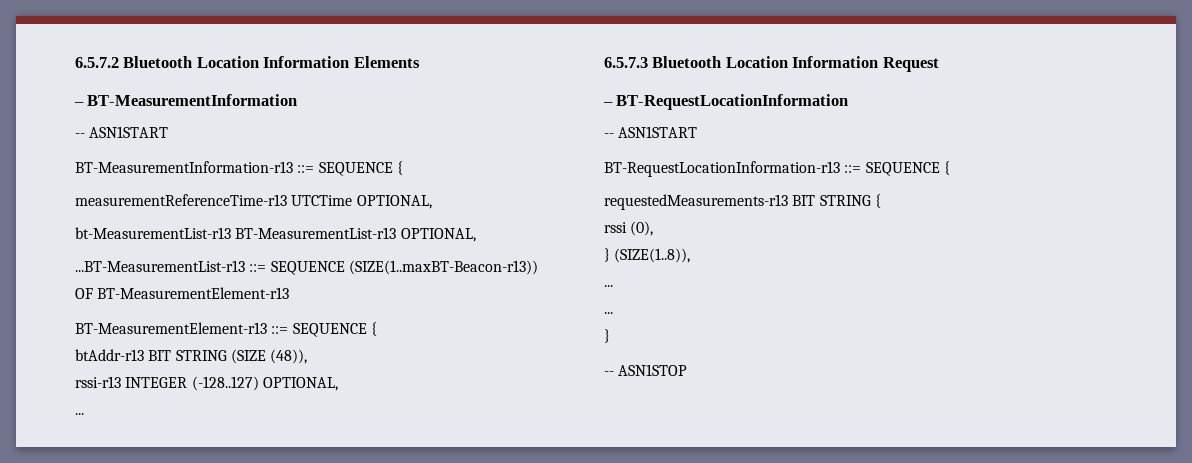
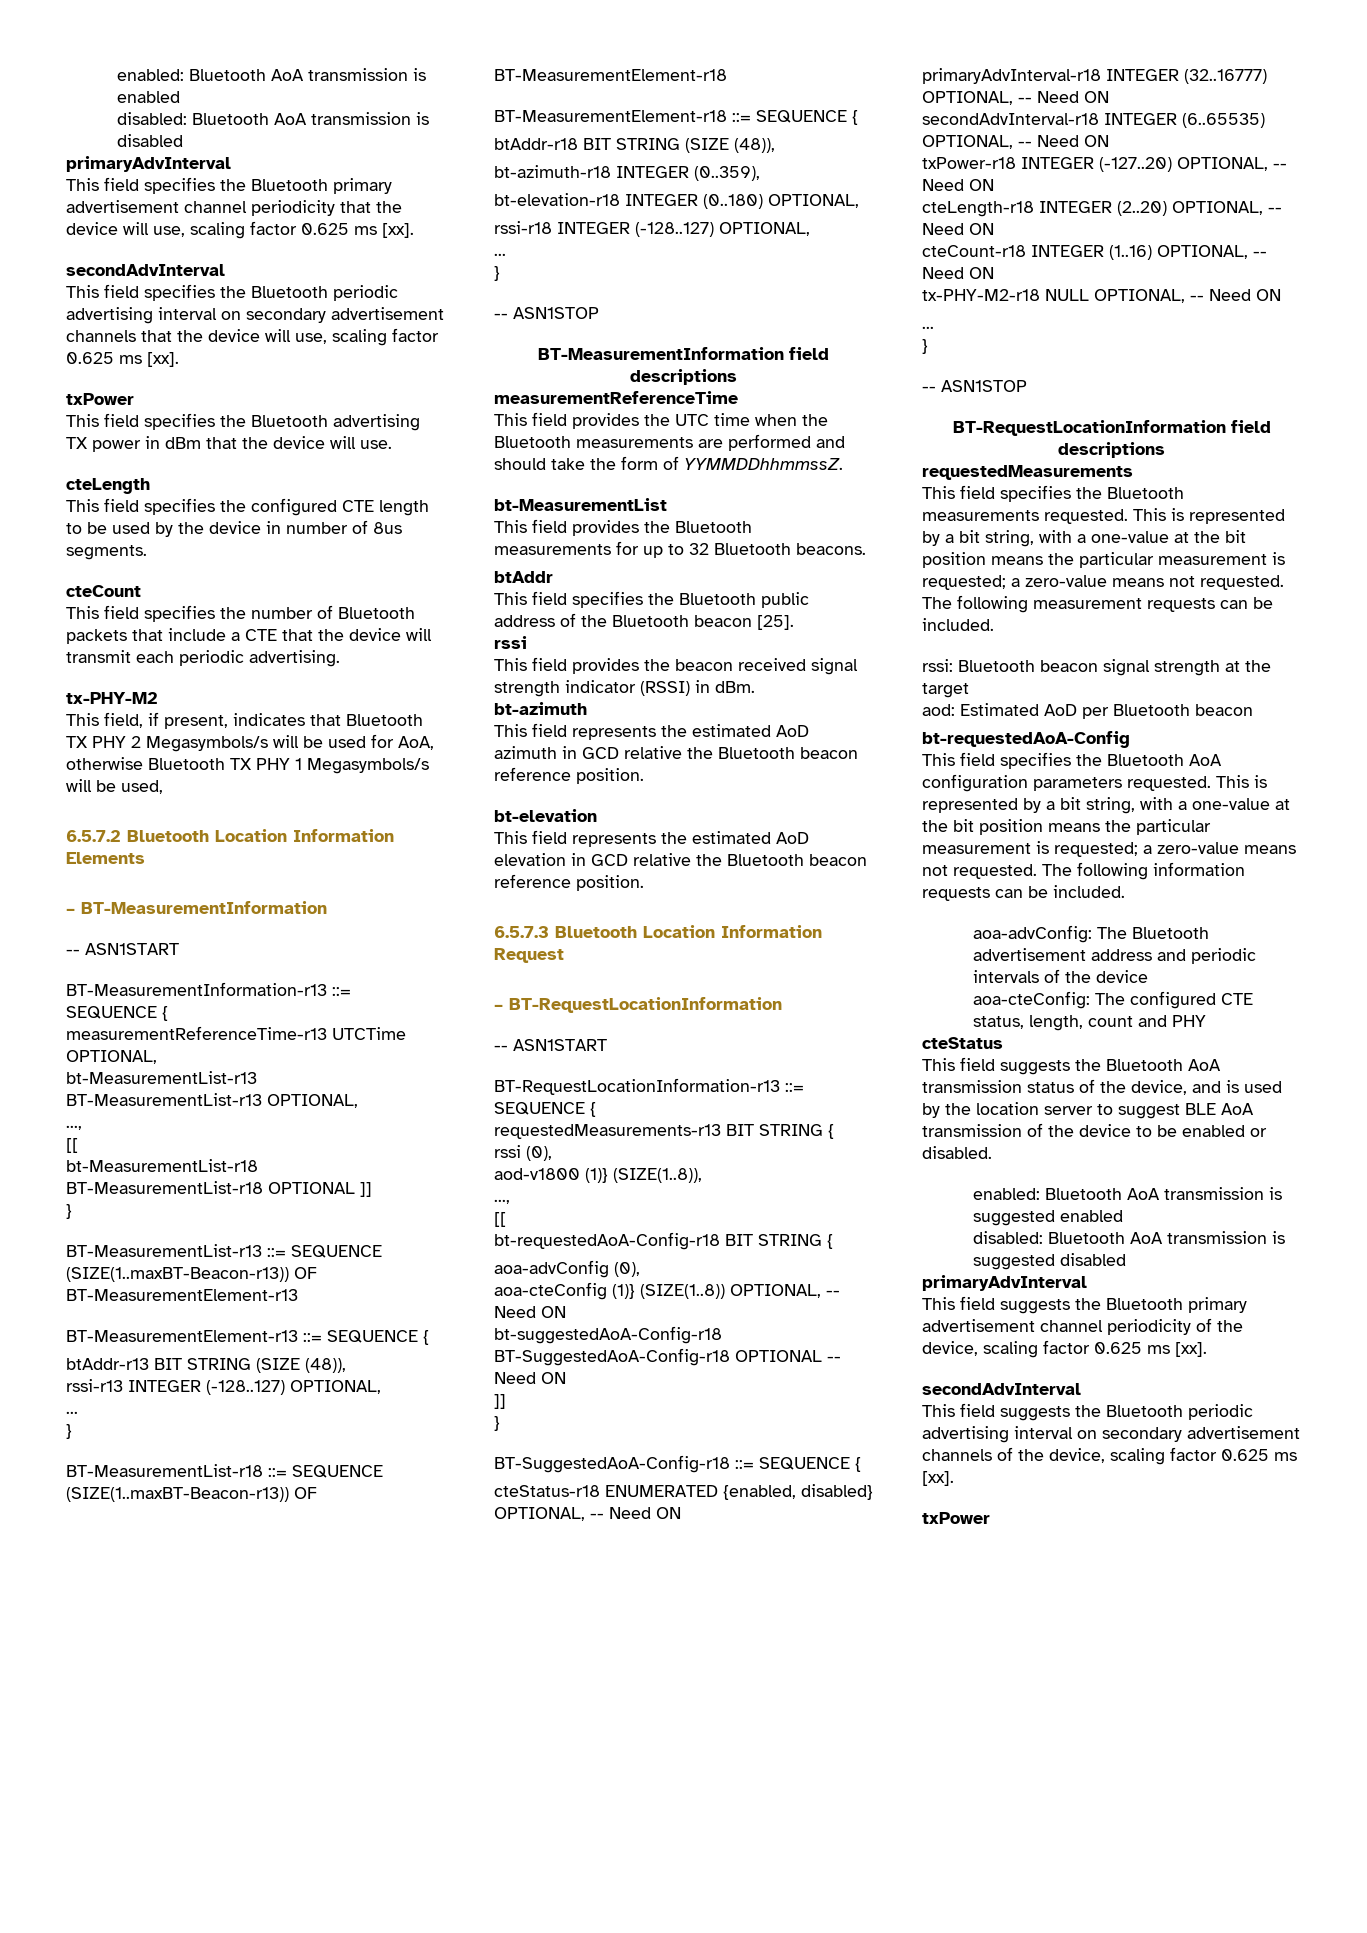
(75, 62) none -> [116,68,426,81] [116,91,180,103] [116,112,429,125] [116,134,183,147] [66,156,231,172] [66,177,392,194] [66,200,402,216] [66,221,414,239] [66,264,225,276] [66,284,398,301] [66,307,444,324] [66,328,439,346] [66,352,179,367] [66,393,134,405] [66,413,420,431] [66,436,392,452] [66,478,150,494] [66,498,429,516] [66,520,402,537] [66,545,147,560] [66,585,141,597] [66,605,415,622] [66,628,432,644] [66,650,340,667] [66,692,158,704] [66,712,423,729] [66,734,434,752] [66,757,429,774] [66,779,163,794] enabled: Bluetooth AoA transmission is enabled // disabled: Bluetooth AoA transmission is disabled // primaryAdvInterval // This field specifies the Bluetooth primary advertisement channel periodicity that the device will use, scaling factor 0.625 ms [xx]. // secondAdvInterval // This field specifies the Bluetooth periodic advertising interval on secondary advertisement channels that the device will use, scaling factor 0.625 ms [xx]. // txPower // This field specifies the Bluetooth advertising TX power in dBm that the device will use. // cteLength // This field specifies the configured CTE length to be used by the device in number of 8us segments. // cteCount // This field specifies the number of Bluetooth packets that include a CTE that the device will transmit each periodic advertising. // tx-PHY-M2 // This field, if present, indicates that Bluetooth TX PHY 2 Megasymbols/s will be used for AoA, otherwise Bluetooth TX PHY 1 Megasymbols/s will be used, //
[75,260,245,272] ...BT-MeasurementList-r13 -> [66,1125,82,1130] [66,1138,78,1153] [66,1159,258,1172] [66,1181,372,1197] [66,1204,72,1219] [66,1244,262,1257] ..., // [[ // bt-MeasurementList-r18 BT-MeasurementList-r18 OPTIONAL ]] // } // BT-MeasurementList-r13
(84, 414) none -> [66,1424,72,1439] [66,1464,383,1478] [66,1487,317,1502] [494,69,727,81] [494,110,858,125] [494,138,775,153] [494,165,760,181] [494,193,859,209] [494,221,810,237] [494,253,506,256] [494,266,500,281] [494,307,599,319] [538,347,829,360] [630,369,737,385] [494,391,738,404] [494,412,828,429] [494,434,845,451] [494,456,843,470] [494,498,667,511] [494,519,752,536] [494,541,866,558] [494,571,553,583] [494,591,809,608] [494,613,794,630] [494,636,527,649] [494,657,858,675] [494,680,755,697] [494,702,587,715] [494,723,809,740] [494,746,858,759] [494,767,644,784] [494,809,597,822] [494,830,809,847] [494,853,867,866] [494,874,644,891] // } // BT-MeasurementList-r18 ::= SEQUENCE (SIZE(1..maxBT-Beacon-r13)) OF BT-MeasurementElement-r18 // BT-MeasurementElement-r18 ::= SEQUENCE { // btAddr-r18 BIT STRING (SIZE (48)), // bt-azimuth-r18 INTEGER (0..359), // bt-elevation-r18 INTEGER (0..180) OPTIONAL, // rssi-r18 INTEGER (-128..127) OPTIONAL, // ... // } // -- ASN1STOP // BT-MeasurementInformation field descriptions // measurementReferenceTime // This field provides the UTC time when the Bluetooth measurements are performed and should take the form of YYMMDDhhmmssZ. // bt-MeasurementList // This field provides the Bluetooth measurements for up to 32 Bluetooth beacons. // btAddr // This field specifies the Bluetooth public address of the Bluetooth beacon [25]. // rssi // This field provides the beacon received signal strength indicator (RSSI) in dBm. // bt-azimuth // This field represents the estimated AoD azimuth in GCD relative the Bluetooth beacon reference position. // bt-elevation // This field represents the estimated AoD elevation in GCD relative the Bluetooth beacon reference position.
[604,248,610,262] } -> [494,1168,608,1183] aod-v1800 (1)}
[604,285,613,287] [604,312,613,314] [604,329,610,343] [604,364,688,376] ... // ... // } // -- ASN1STOP -> [494,1199,510,1204] [494,1212,506,1227] [494,1232,833,1250] [494,1260,640,1278] [494,1282,840,1300] [494,1306,566,1318] [494,1326,722,1344] [494,1348,841,1366] [494,1372,566,1384] [494,1394,506,1409] [494,1416,500,1431] [494,1455,861,1473] [494,1484,873,1500] [494,1507,681,1521] [922,68,1267,84] [922,91,1109,105] [922,113,1265,128] [922,135,1109,149] [922,157,1287,172] [922,179,994,191] [922,201,1282,217] [922,223,994,235] [922,245,1267,260] [922,267,994,279] [922,289,1281,303] [922,326,934,329] [922,339,928,354] [922,380,1027,392] [952,420,1271,436] [1058,442,1165,458] [922,465,1133,480] [922,485,1184,502] [922,508,1285,524] [922,530,1246,547] [922,552,1285,568] [922,575,1284,590] [922,595,1273,613] [922,618,994,631] [922,659,1271,676] [922,683,969,698] [922,703,1253,719] [922,731,1130,748] [922,752,1222,769] [922,774,1267,792] [922,797,1290,814] [922,819,1211,835] [922,841,1296,857] [922,862,1245,880] [922,885,1125,901] [972,925,1209,943] [972,948,1256,964] [972,969,1148,983] [972,991,1253,1009] [972,1015,1206,1031] [922,1037,1003,1049] [922,1057,1221,1075] [922,1079,1282,1095] [922,1102,1254,1119] [922,1123,1267,1137] [922,1146,992,1159] [972,1187,1282,1200] [972,1210,1123,1226] [972,1231,1285,1244] [972,1253,1126,1270] [922,1275,1087,1291] [922,1296,1247,1314] [922,1318,1243,1335] [922,1340,1207,1358] [922,1383,1081,1395] [922,1403,1253,1421] [922,1426,1300,1443] [922,1447,1297,1465] [922,1471,954,1486] [922,1512,990,1524] ..., // [[ // bt-requestedAoA-Config-r18 BIT STRING { // aoa-advConfig (0), // aoa-cteConfig (1)} (SIZE(1..8)) OPTIONAL, -- Need ON // bt-suggestedAoA-Config-r18 BT-SuggestedAoA-Config-r18 OPTIONAL -- Need ON // ]] // } // BT-SuggestedAoA-Config-r18 ::= SEQUENCE { // cteStatus-r18 ENUMERATED {enabled, disabled} OPTIONAL, -- Need ON // primaryAdvInterval-r18 INTEGER (32..16777) OPTIONAL, -- Need ON // secondAdvInterval-r18 INTEGER (6..65535) OPTIONAL, -- Need ON // txPower-r18 INTEGER (-127..20) OPTIONAL, -- Need ON // cteLength-r18 INTEGER (2..20) OPTIONAL, -- Need ON // cteCount-r18 INTEGER (1..16) OPTIONAL, -- Need ON // tx-PHY-M2-r18 NULL OPTIONAL, -- Need ON // ... // } // -- ASN1STOP // BT-RequestLocationInformation field descriptions // requestedMeasurements // This field specifies the Bluetooth measurements requested. This is represented by a bit string, with a one-value at the bit position means the particular measurement is requested; a zero-value means not requested. The following measurement requests can be included. // rssi: Bluetooth beacon signal strength at the target // aod: Estimated AoD per Bluetooth beacon // bt-requestedAoA-Config // This field specifies the Bluetooth AoA configuration parameters requested. This is represented by a bit string, with a one-value at the bit position means the particular measurement is requested; a zero-value means not requested. The following information requests can be included. // aoa-advConfig: The Bluetooth advertisement address and periodic intervals of the device // aoa-cteConfig: The configured CTE status, length, count and PHY // cteStatus // This field suggests the Bluetooth AoA transmission status of the device, and is used by the location server to suggest BLE AoA transmission of the device to be enabled or disabled. // enabled: Bluetooth AoA transmission is suggested enabled // disabled: Bluetooth AoA transmission is suggested disabled // primaryAdvInterval // This field suggests the Bluetooth primary advertisement channel periodicity of the device, scaling factor 0.625 ms [xx]. // secondAdvInterval // This field suggests the Bluetooth periodic advertising interval on secondary advertisement channels of the device, scaling factor 0.625 ms [xx]. // txPower

